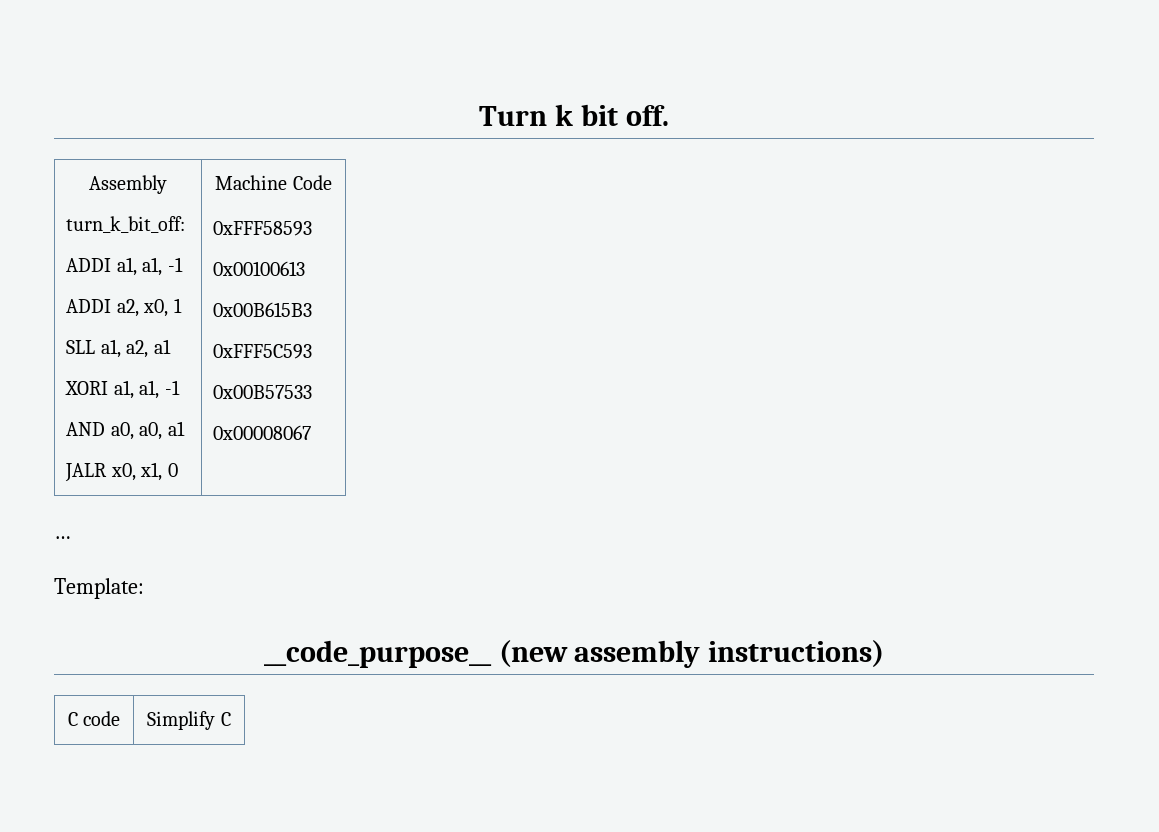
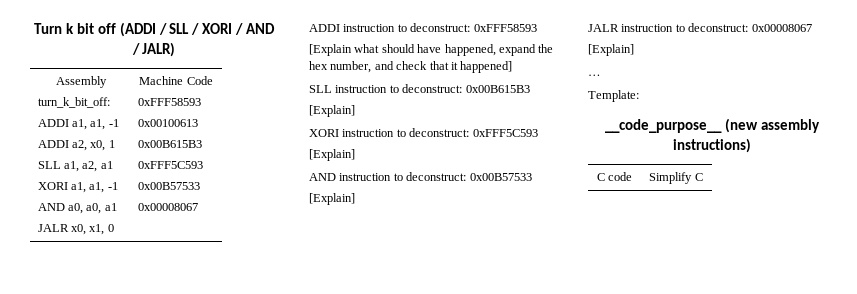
[625,105,669,126] off. -> [97,22,276,37] [131,42,176,57] off (ADDI / SLL / XORI / AND / JALR)
(312, 432) none -> [309,23,537,32] [309,44,554,56] [309,61,513,73] [309,84,530,93] [309,105,355,117] [309,128,538,137] [309,149,355,161] [309,172,532,181] [309,193,355,205] [588,23,812,32] [588,44,634,56] // ADDI instruction to deconstruct: 0xFFF58593 // [Explain what should have happened, expand the hex number, and check that it happened] // SLL instruction to deconstruct: 0x00B615B3 // [Explain] // XORI instruction to deconstruct: 0xFFF5C593 // [Explain] // AND instruction to deconstruct: 0x00B57533 // [Explain] // JALR instruction to deconstruct: 0x00008067 // [Explain]

